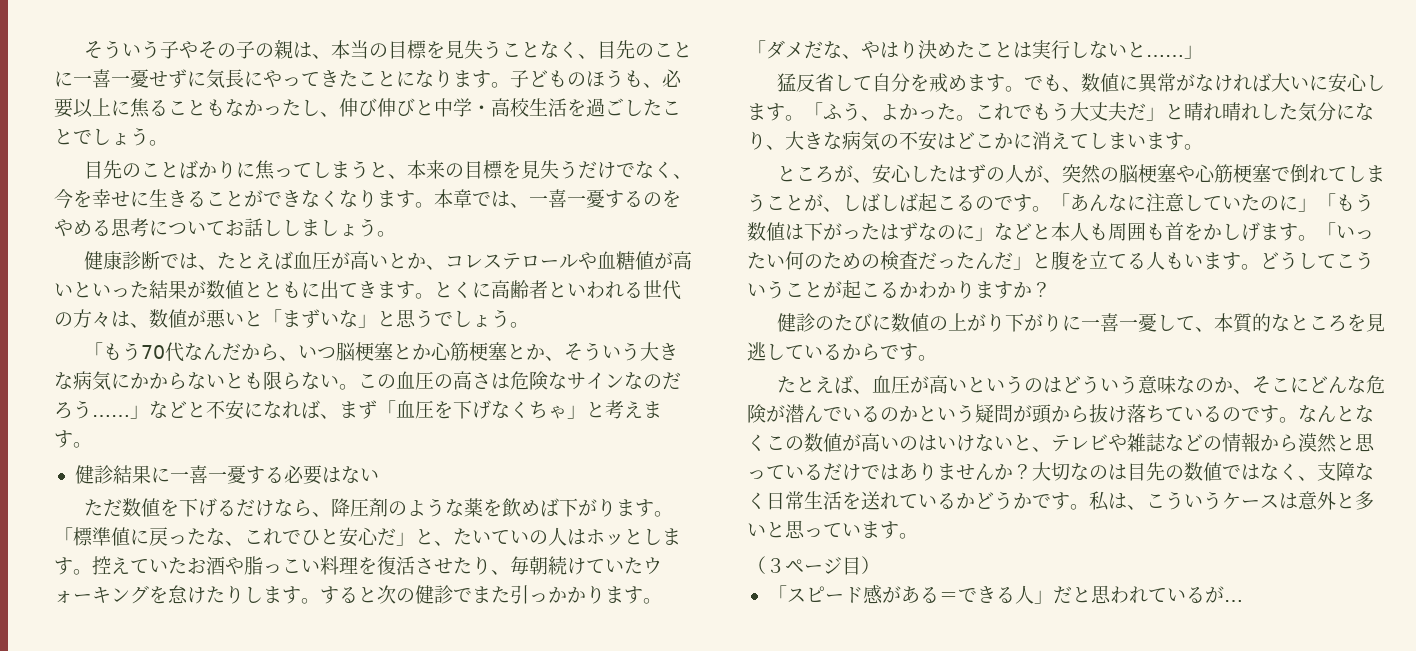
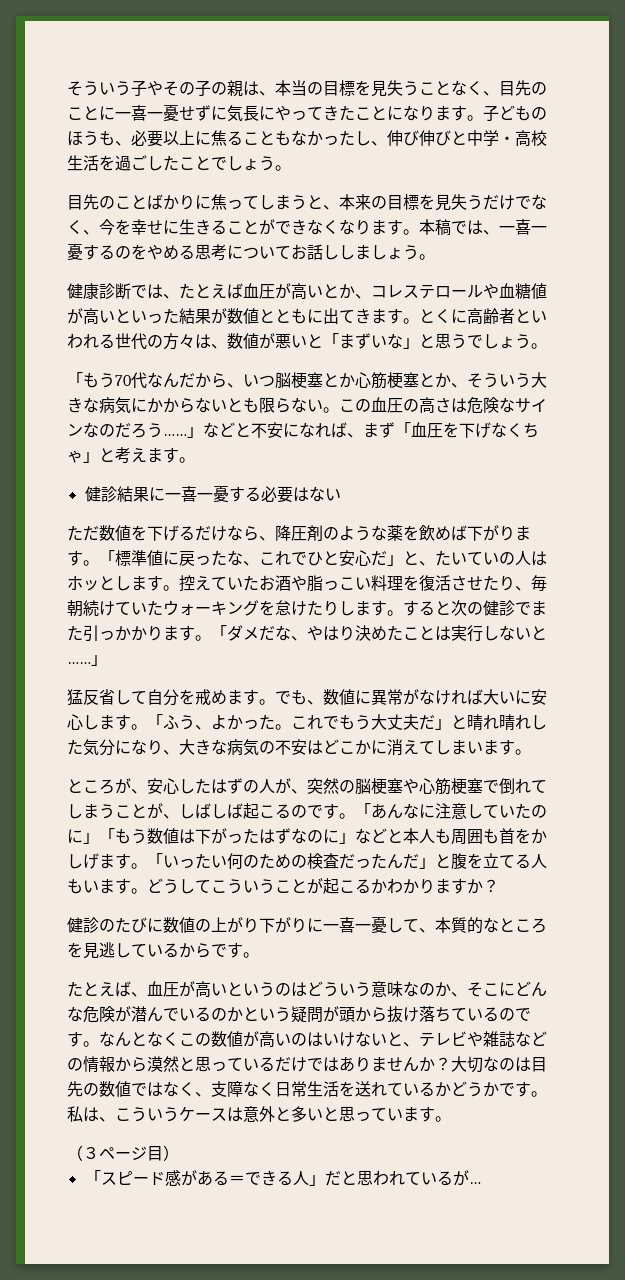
[453,189,472,208] 章 -> [435,219,451,235] 稿

